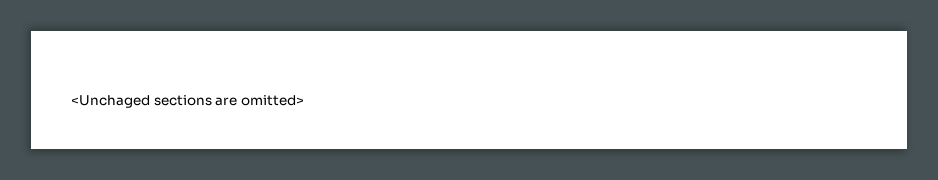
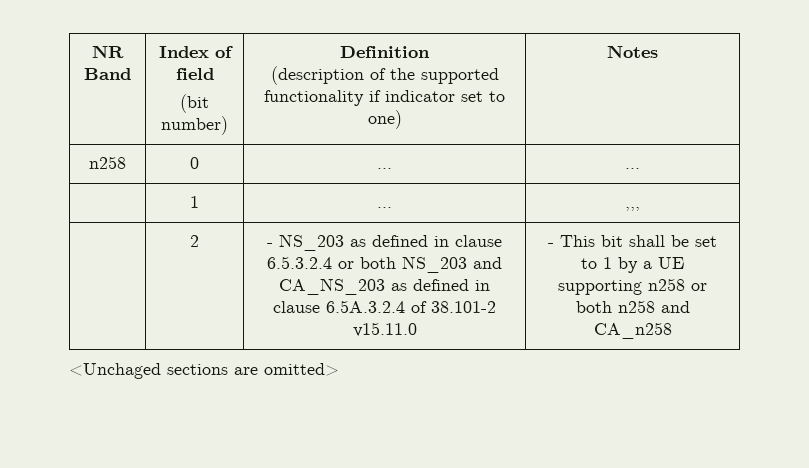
(71, 101) none -> [91,45,124,58] [84,68,131,80] [158,46,233,58] [175,68,214,80] [180,94,209,113] [161,116,228,135] [340,46,430,58] [270,66,499,85] [264,90,505,106] [367,110,402,129] [607,45,658,58] [89,156,126,169] [190,157,199,169] [377,168,392,169] [625,168,640,169] [190,196,199,208] [377,207,392,208] [625,207,640,211] [190,235,199,247] [267,234,502,251] [267,256,502,273] [279,278,490,295] [273,300,496,313] [352,322,417,337] [548,235,717,247] [581,257,684,273] [558,278,707,295] [575,300,690,313] [593,322,672,339] NR Band | Index of field // (bit number) | Definition // (description of the supported functionality if indicator set to one) | Notes // n258 | 0 | … | … // | 1 | … | ,,, // | 2 | - NS_203 as defined in clause 6.5.3.2.4 or both NS_203 and CA_NS_203 as defined in clause 6.5A.3.2.4 of 38.101-2 v15.11.0 | - This bit shall be set to 1 by a UE supporting n258 or both n258 and CA_n258 //

